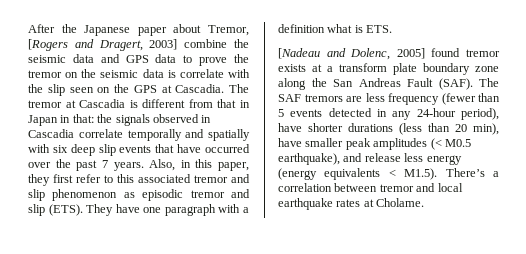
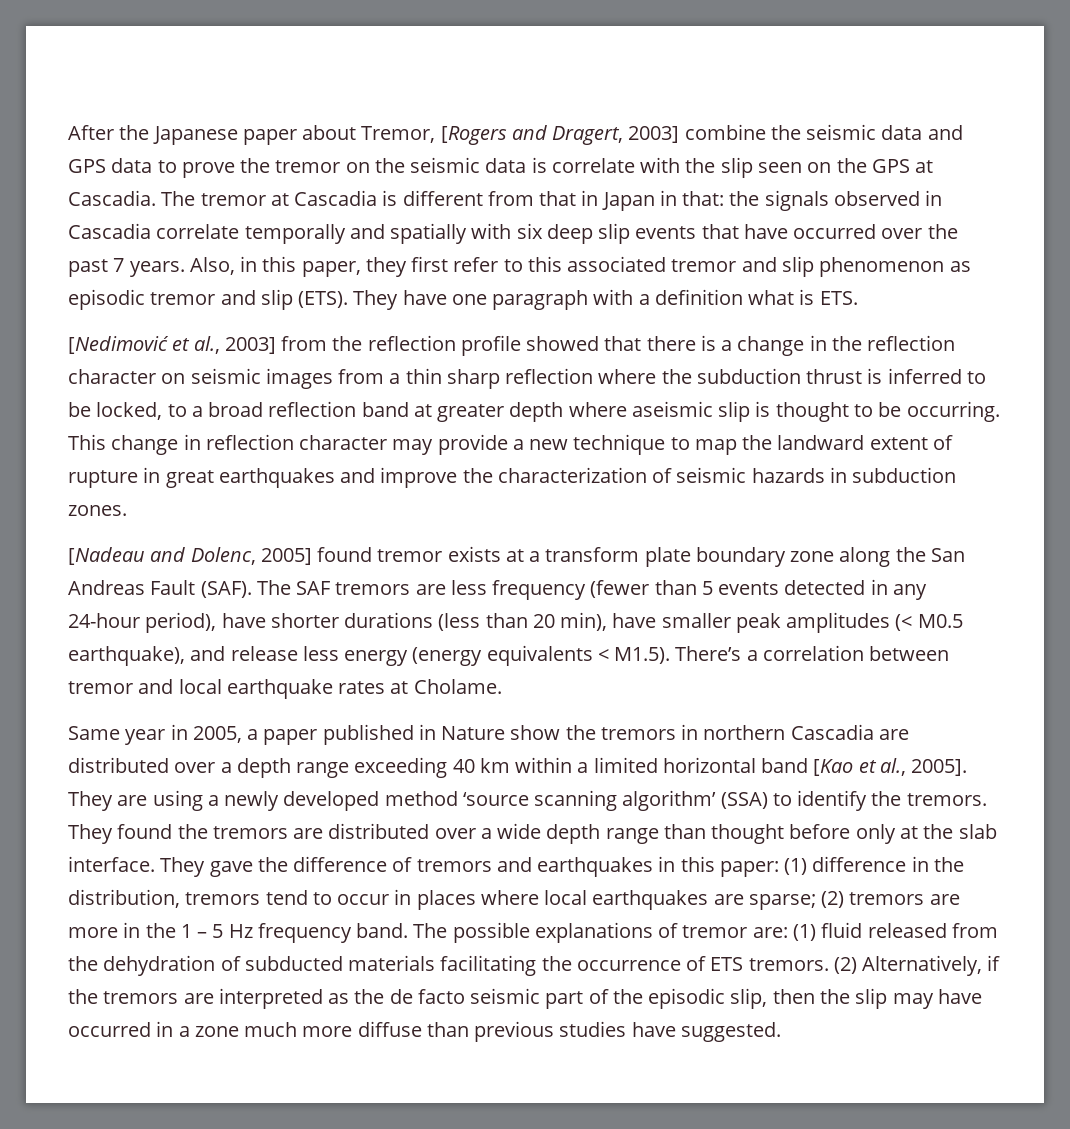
(393, 29) none -> [68,335,956,356] [68,368,986,389] [68,401,1000,422] [68,434,953,455] [68,467,957,488] [68,505,127,516] // [Nedimović et al., 2003] from the reflection profile showed that there is a change in the reflection character on seismic images from a thin sharp reflection where the subduction thrust is inferred to be locked, to a broad reflection band at greater depth where aseismic slip is thought to be occurring. This change in reflection character may provide a new technique to map the landward extent of rupture in great earthquakes and improve the characterization of seismic hazards in subduction zones.
(425, 202) none -> [68,724,909,745] [68,757,968,778] [68,790,987,811] [68,823,997,844] [68,856,964,877] [68,889,960,910] [68,922,998,943] [68,955,1001,976] [68,988,982,1009] [68,1021,781,1042] // Same year in 2005, a paper published in Nature show the tremors in northern Cascadia are distributed over a depth range exceeding 40 km within a limited horizontal band [Kao et al., 2005]. They are using a newly developed method ‘source scanning algorithm’ (SSA) to identify the tremors. They found the tremors are distributed over a wide depth range than thought before only at the slab interface. They gave the difference of tremors and earthquakes in this paper: (1) difference in the distribution, tremors tend to occur in places where local earthquakes are sparse; (2) tremors are more in the 1 – 5 Hz frequency band. The possible explanations of tremor are: (1) fluid released from the dehydration of subducted materials facilitating the occurrence of ETS tremors. (2) Alternatively, if the tremors are interpreted as the de facto seismic part of the episodic slip, then the slip may have occurred in a zone much more diffuse than previous studies have suggested.

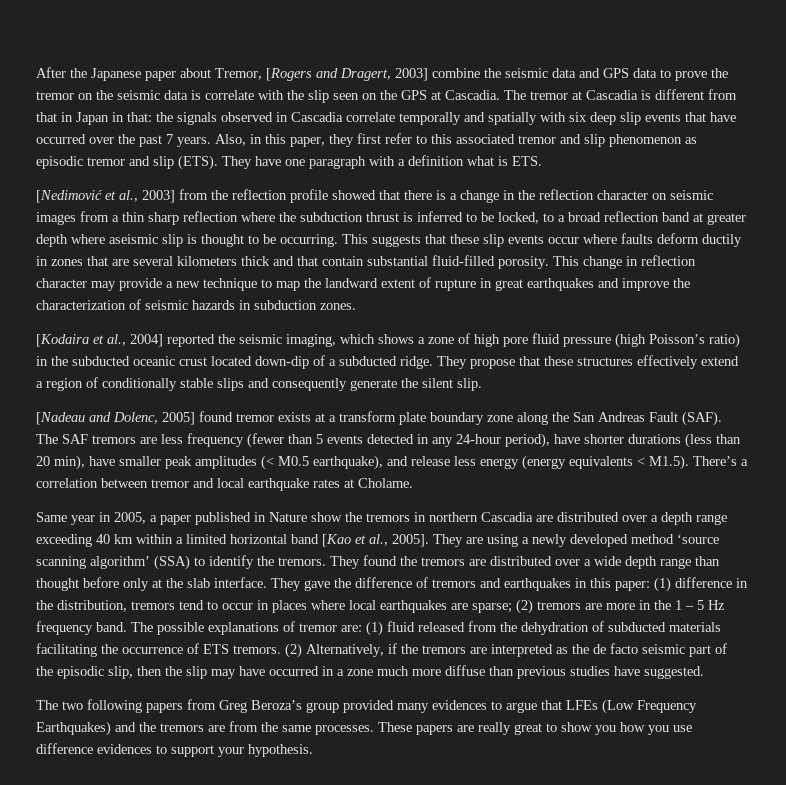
(106, 442) none -> [372,233,742,247] [36,255,579,269] suggests that these slip events occur where faults deform ductily in zones that are several kilometers thick and that contain substantial fluid-filled porosity. This
(127, 510) none -> [36,333,740,348] [36,355,739,369] [36,377,482,391] // [Kodaira et al., 2004] reported the seismic imaging, which shows a zone of high pore fluid pressure (high Poisson’s ratio) in the subducted oceanic crust located down-dip of a subducted ridge. They propose that these structures effectively extend a region of conditionally stable slips and consequently generate the silent slip.
(781, 1032) none -> [36,699,697,714] [36,721,692,736] [36,743,313,757] // The two following papers from Greg Beroza’s group provided many evidences to argue that LFEs (Low Frequency Earthquakes) and the tremors are from the same processes. These papers are really great to show you how you use difference evidences to support your hypothesis.

